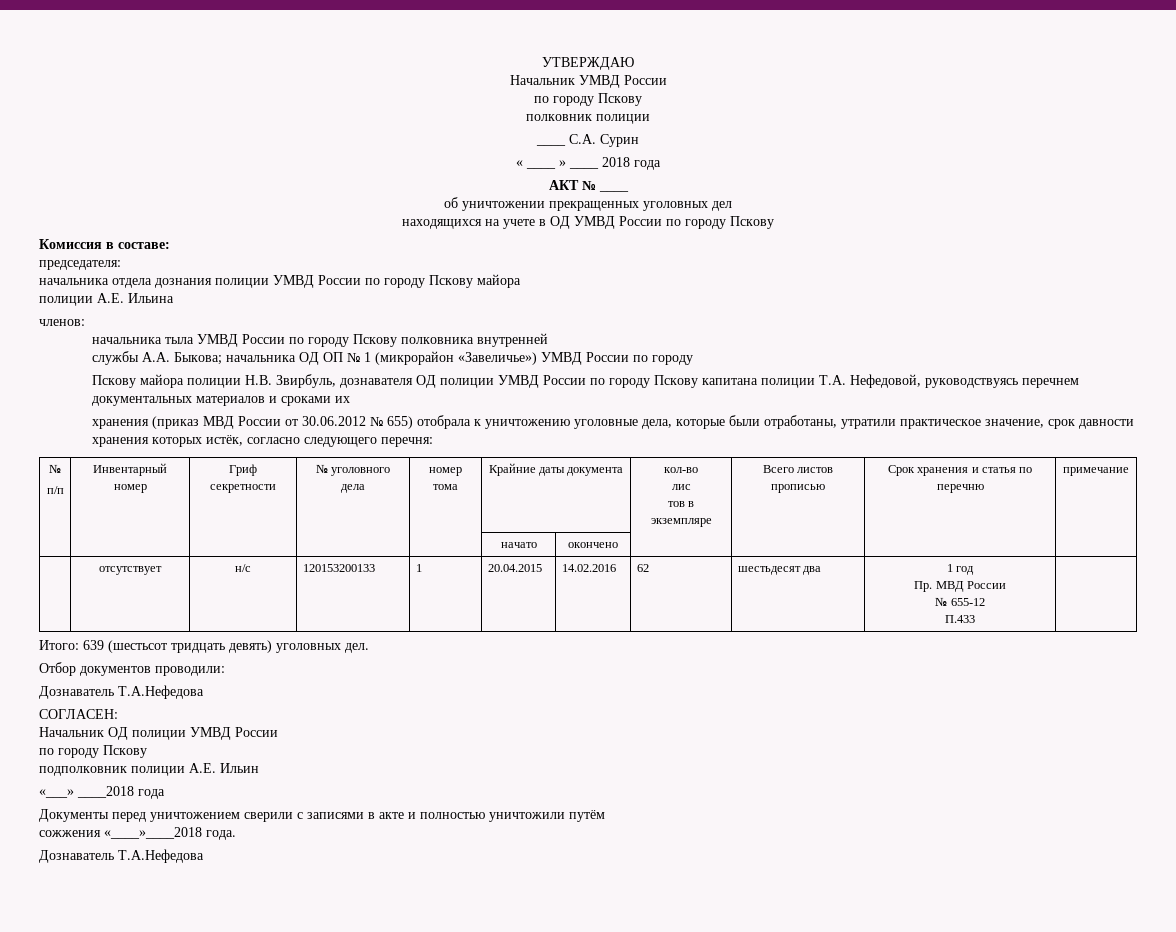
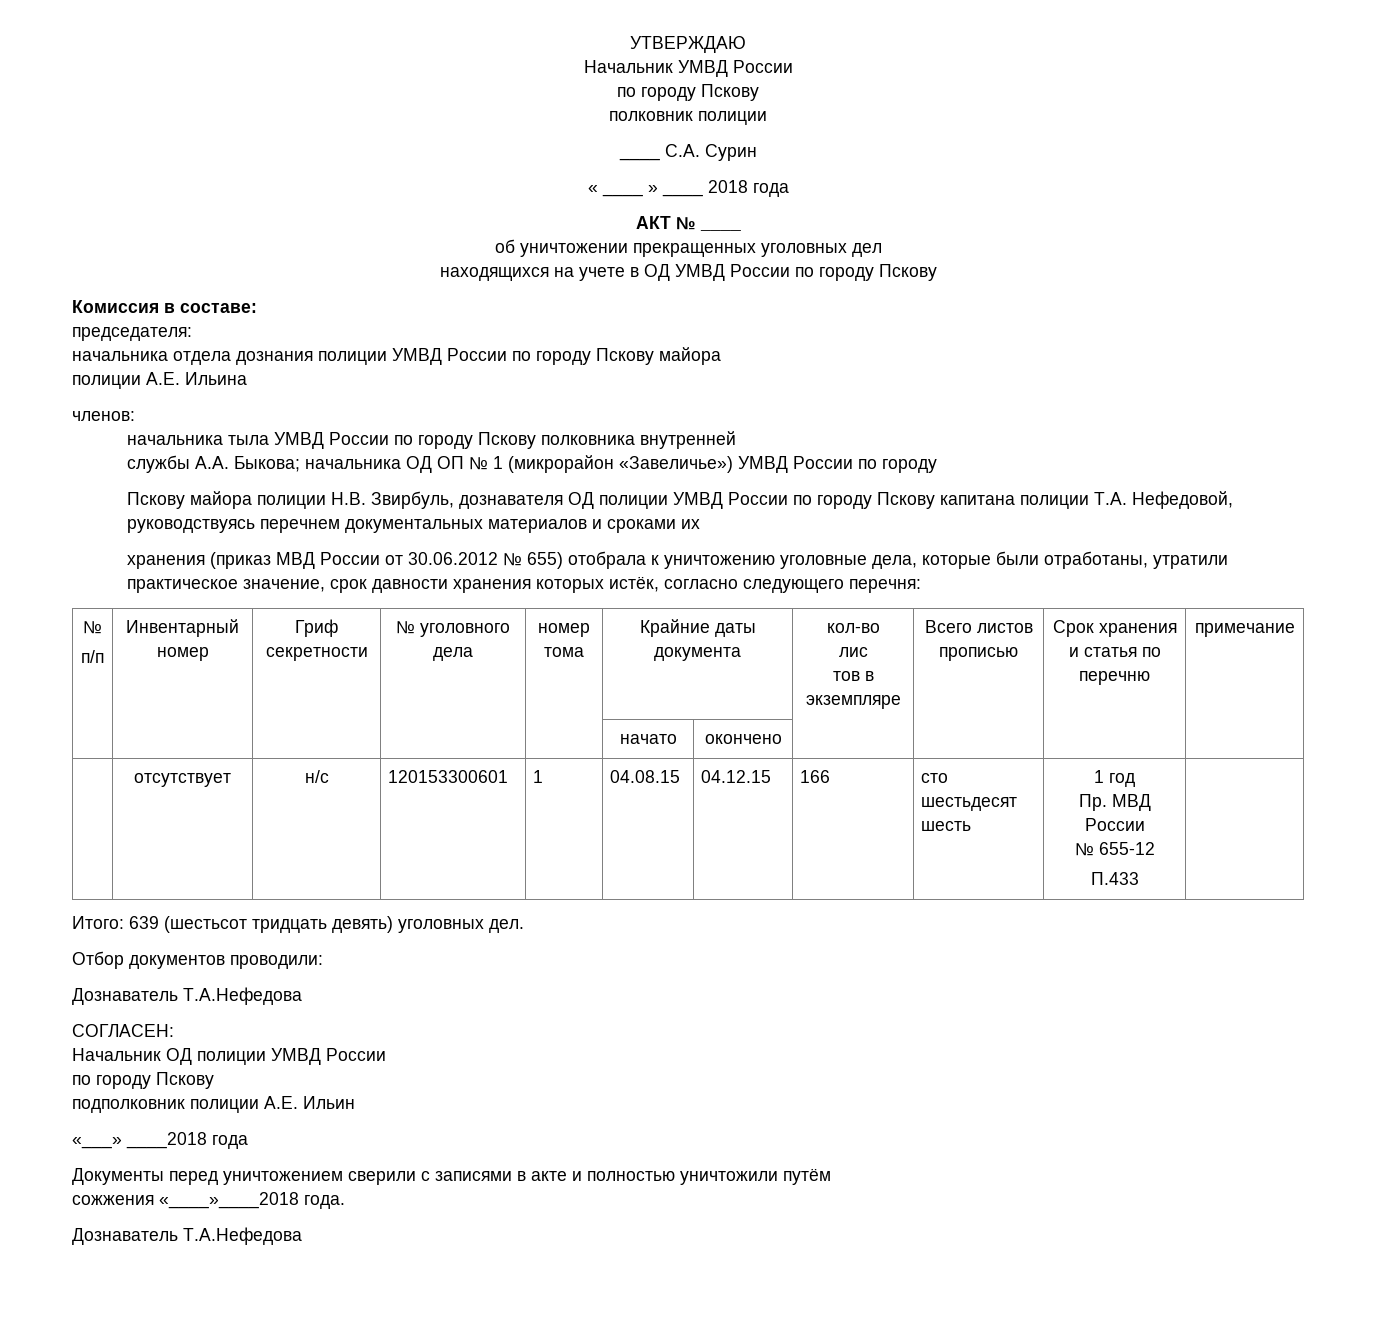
[302,564,375,572] [415,564,422,572] [487,564,542,572] [561,564,616,572] [636,564,649,572] [737,566,822,575] 120153200133 | 1 | 20.04.2015 | 14.02.2016 | 62 | шестьдесят два -> [388,770,509,783] [533,770,544,783] [610,770,681,783] [701,770,772,783] [800,770,831,783] [921,773,949,783] [921,797,1018,811] [921,821,972,831] 120153300601 | 1 | 04.08.15 | 04.12.15 | 166 | сто шестьдесят шесть

